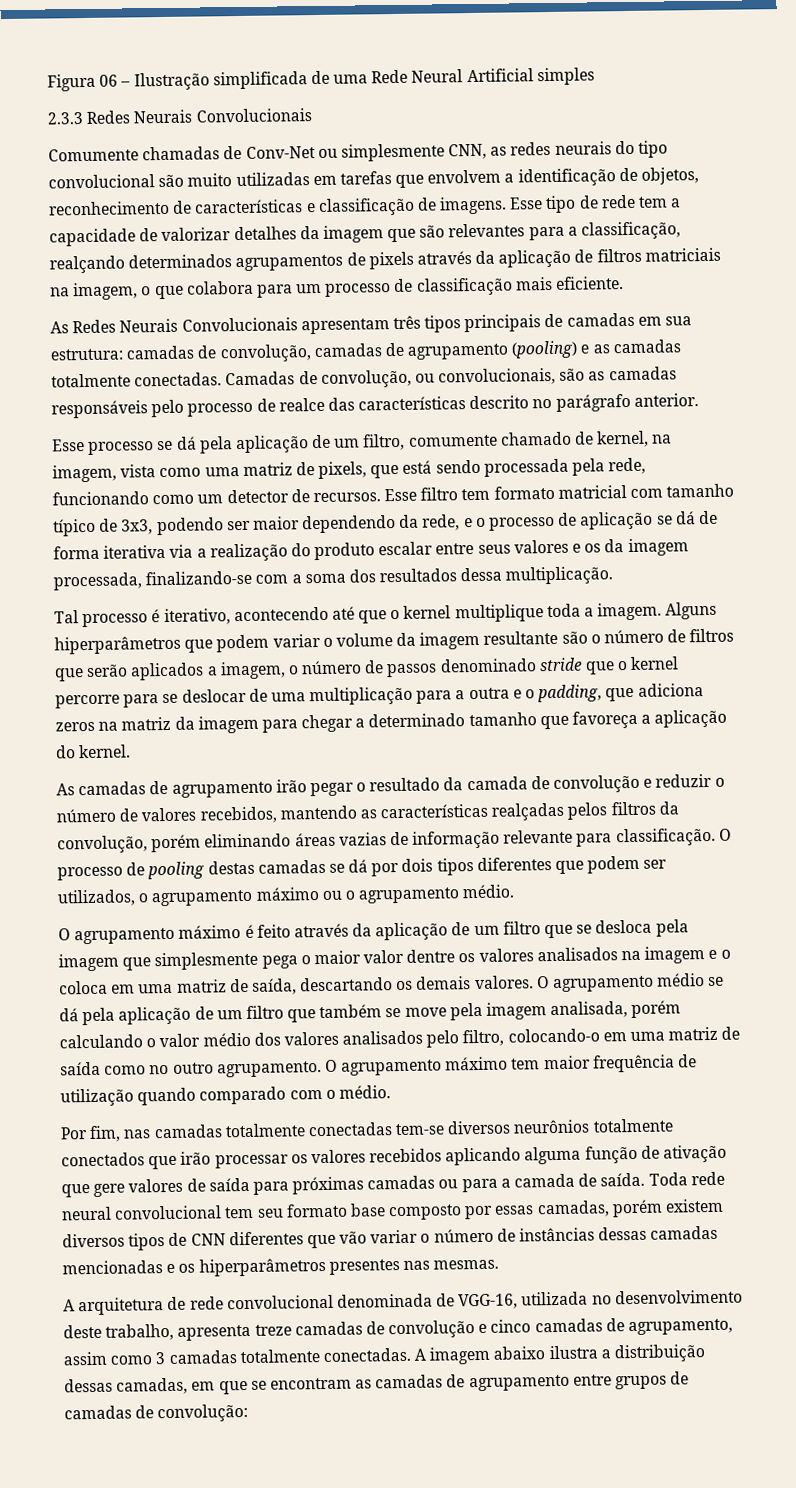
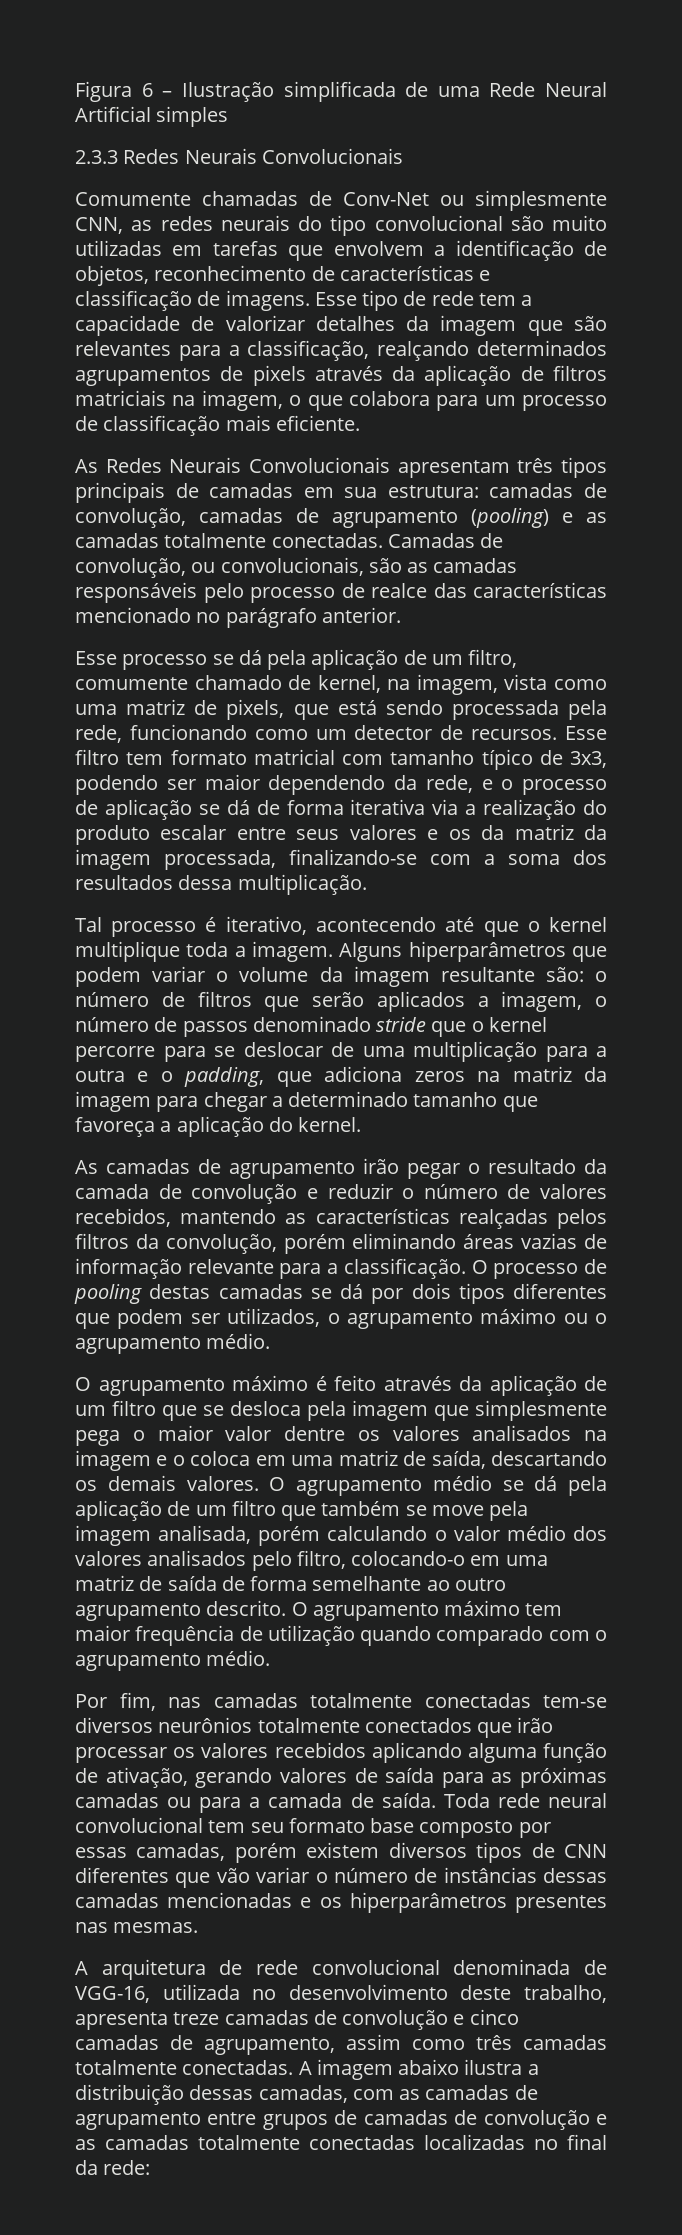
[99,74,119,87] 06 -> [141,83,153,97] 6
[469,395,530,410] descrito -> [75,607,191,623] mencionado
(625, 546) none -> [514,824,608,840] matriz da
[561,631,588,644] são -> [545,967,584,982] são:
(613, 840) none -> [327,1263,339,1274] a
[104,1061,322,1078] como no outro agrupamento. -> [221,1576,506,1591] [75,1600,287,1621] de forma semelhante ao outro agrupamento descrito.
(336, 1094) none -> [75,1653,201,1671] agrupamento
[663,1144,728,1163] [61,1183,126,1198] ativação que gere -> [105,1767,273,1788] ativação, gerando
(289, 1188) none -> [491,1772,513,1783] as
[155,1352,166,1365] 3 -> [476,2035,512,2050] três
[191,1377,352,1395] em que se encontram -> [352,2089,394,2100] com
[157,1403,249,1423] convolução: -> [483,2110,608,2130] [75,2134,607,2150] [75,2160,151,2175] convolução e as camadas totalmente conectadas localizadas no final da rede:

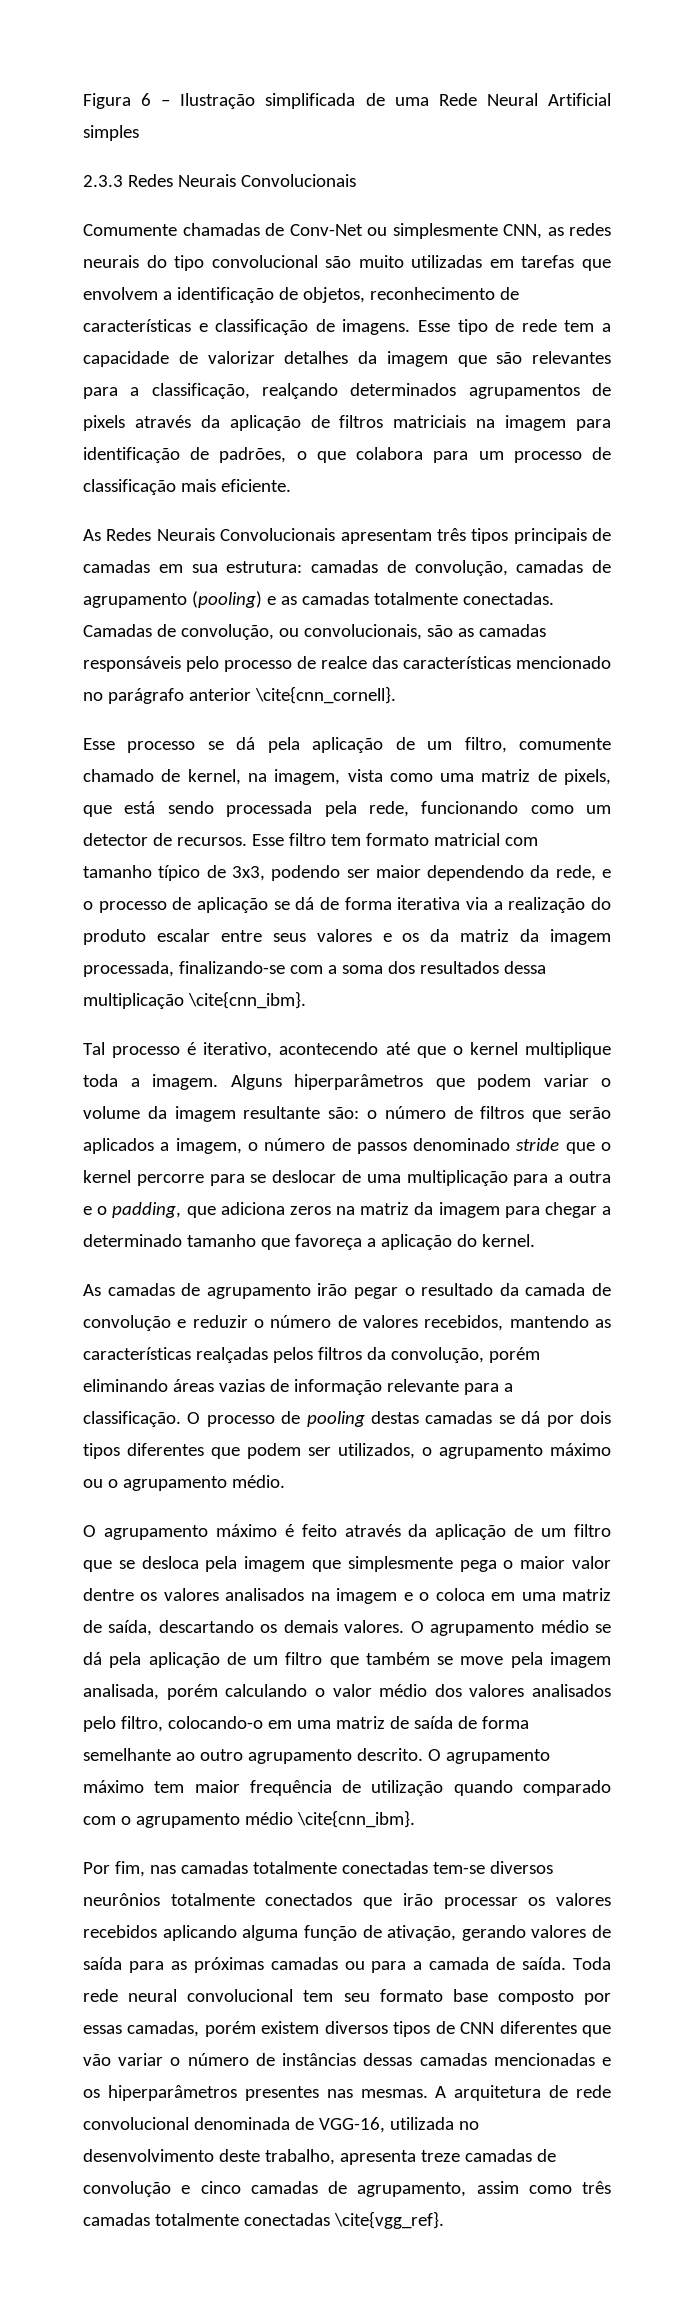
[201,390,283,411] imagem, -> [505,415,612,431] [83,447,287,463] imagem para identificação de padrões,
[321,607,401,623] anterior. -> [188,686,396,704] anterior \cite{cnn_cornell}.
[237,874,367,895] multiplicação. -> [83,991,306,1009] multiplicação \cite{cnn_ibm}.
[206,1650,271,1666] médio. -> [244,1810,415,1828] médio \cite{cnn_ibm}.
(199, 1927) // -> (428, 2093) none
[182,2059,539,2080] [75,2084,538,2105] [75,2110,608,2130] [75,2134,607,2150] [75,2160,151,2175] conectadas. A imagem abaixo ilustra a distribuição dessas camadas, com as camadas de agrupamento entre grupos de camadas de convolução e as camadas totalmente conectadas localizadas no final da rede: -> [243,2211,444,2229] conectadas \cite{vgg_ref}.

